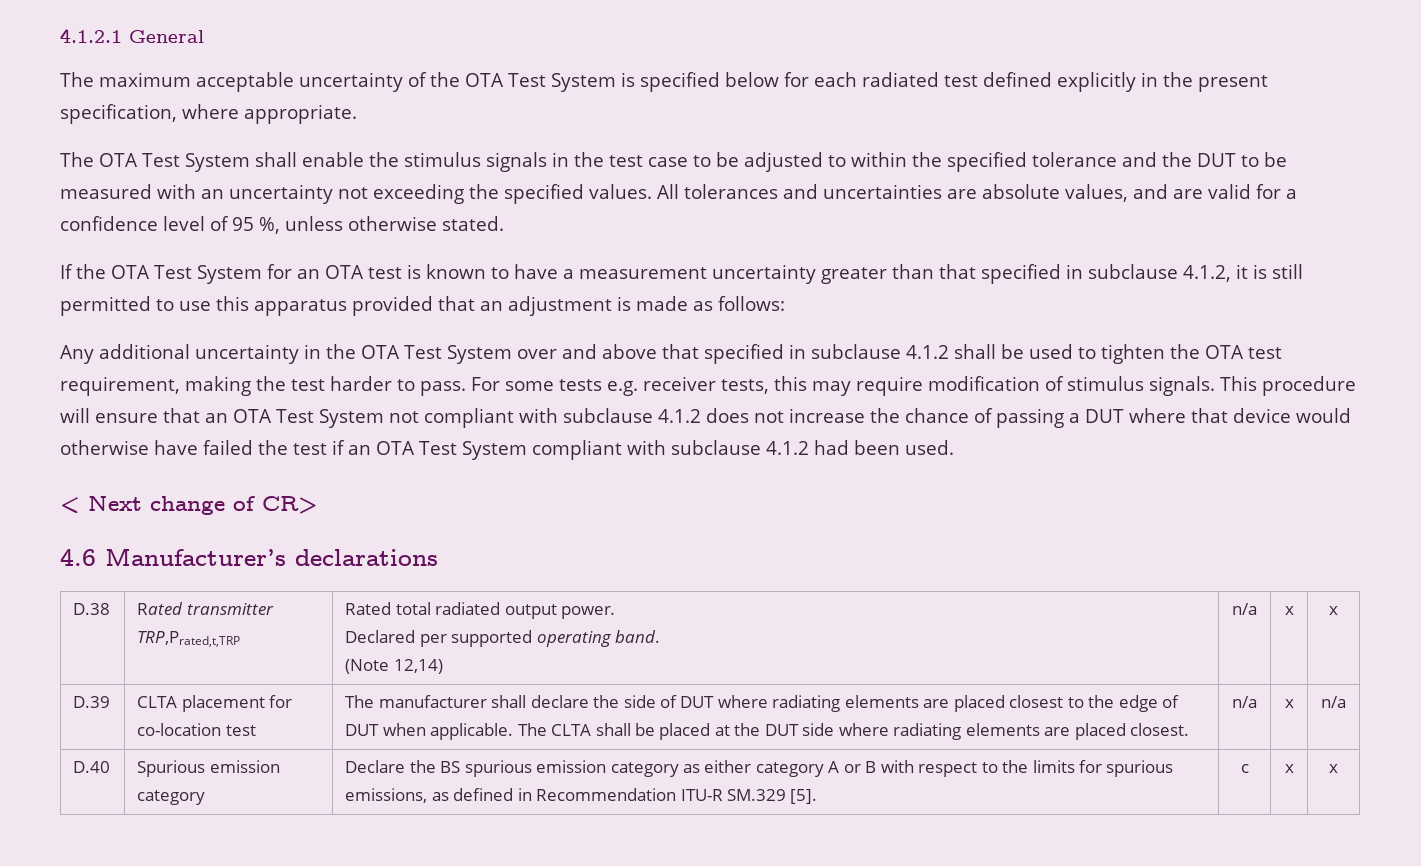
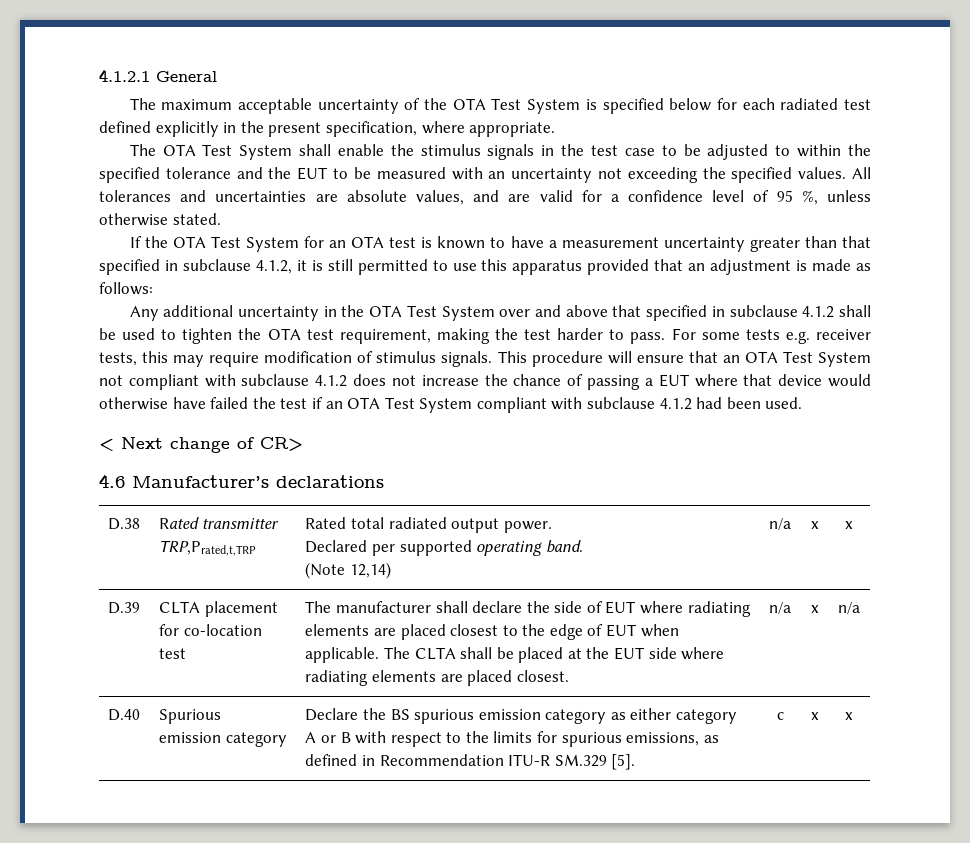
[1196,153,1236,167] DUT -> [297,167,328,180] EUT
[1084,409,1124,423] DUT -> [658,374,689,387] EUT
[680,696,715,708] DUT -> [605,601,636,614] EUT
[345,724,380,736] DUT -> [606,624,637,637] EUT
[764,724,799,736] DUT -> [614,647,645,660] EUT

